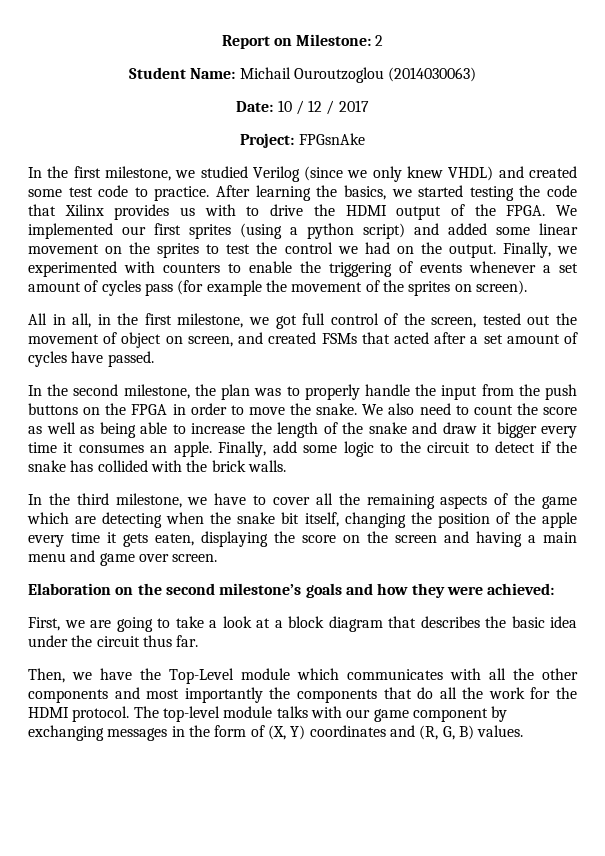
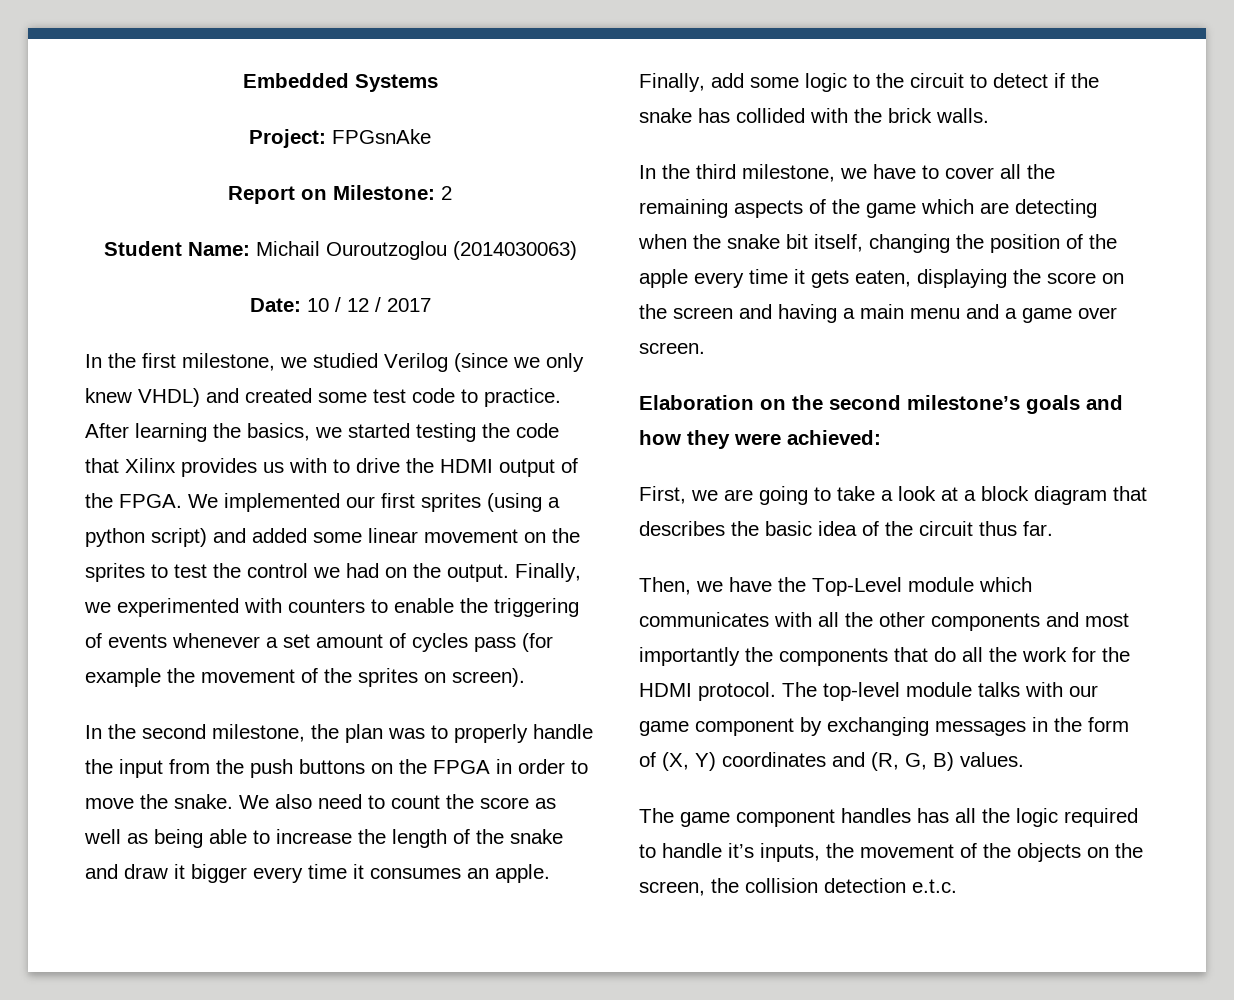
(221, 42) none -> [242,73,438,92] [249,129,431,148] Embedded Systems // Project: FPGsnAke //
[240,133,365,148] // Project: FPGsnAke -> (431, 305) none
[28,313,577,329] [28,332,579,348] [28,351,154,367] // All in all, in the first milestone, we got full control of the screen, tested out the movement of object on screen, and created FSMs that acted after a set amount of cycles have passed. -> (525, 677) none
(96, 556) none -> [1005,308,1017,319] a
[28,635,68,647] under -> [862,521,879,536] of
(524, 731) none -> [639,808,1138,827] [639,843,1143,862] [639,878,957,896] // The game component handles has all the logic required to handle it’s inputs, the movement of the objects on the screen, the collision detection e.t.c.

